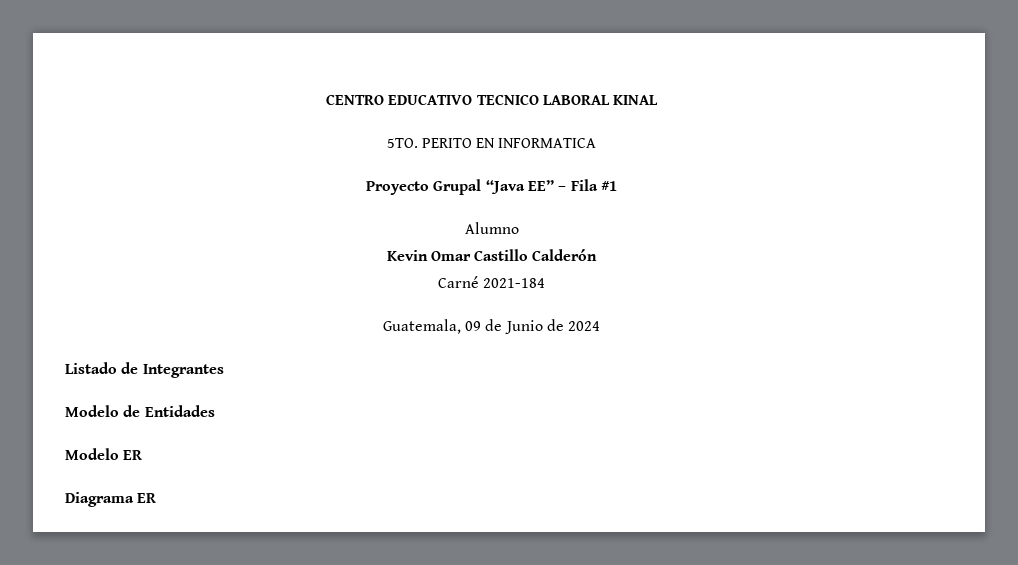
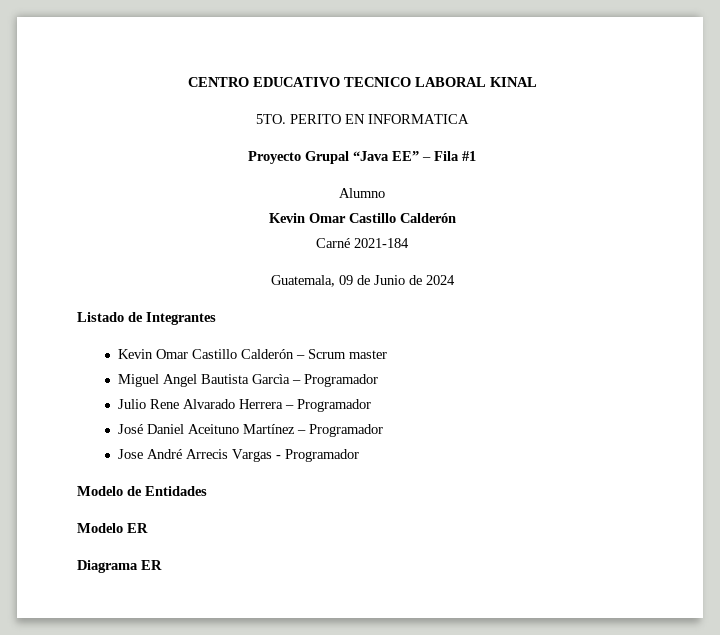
(224, 371) none -> [118,349,388,359] [118,374,379,387] [118,399,372,412] [118,424,384,437] [118,449,360,462] // Kevin Omar Castillo Calderón – Scrum master // Miguel Angel Bautista Garcìa – Programador // Julio Rene Alvarado Herrera – Programador // José Daniel Aceituno Martínez – Programador // Jose André Arrecis Vargas - Programador

